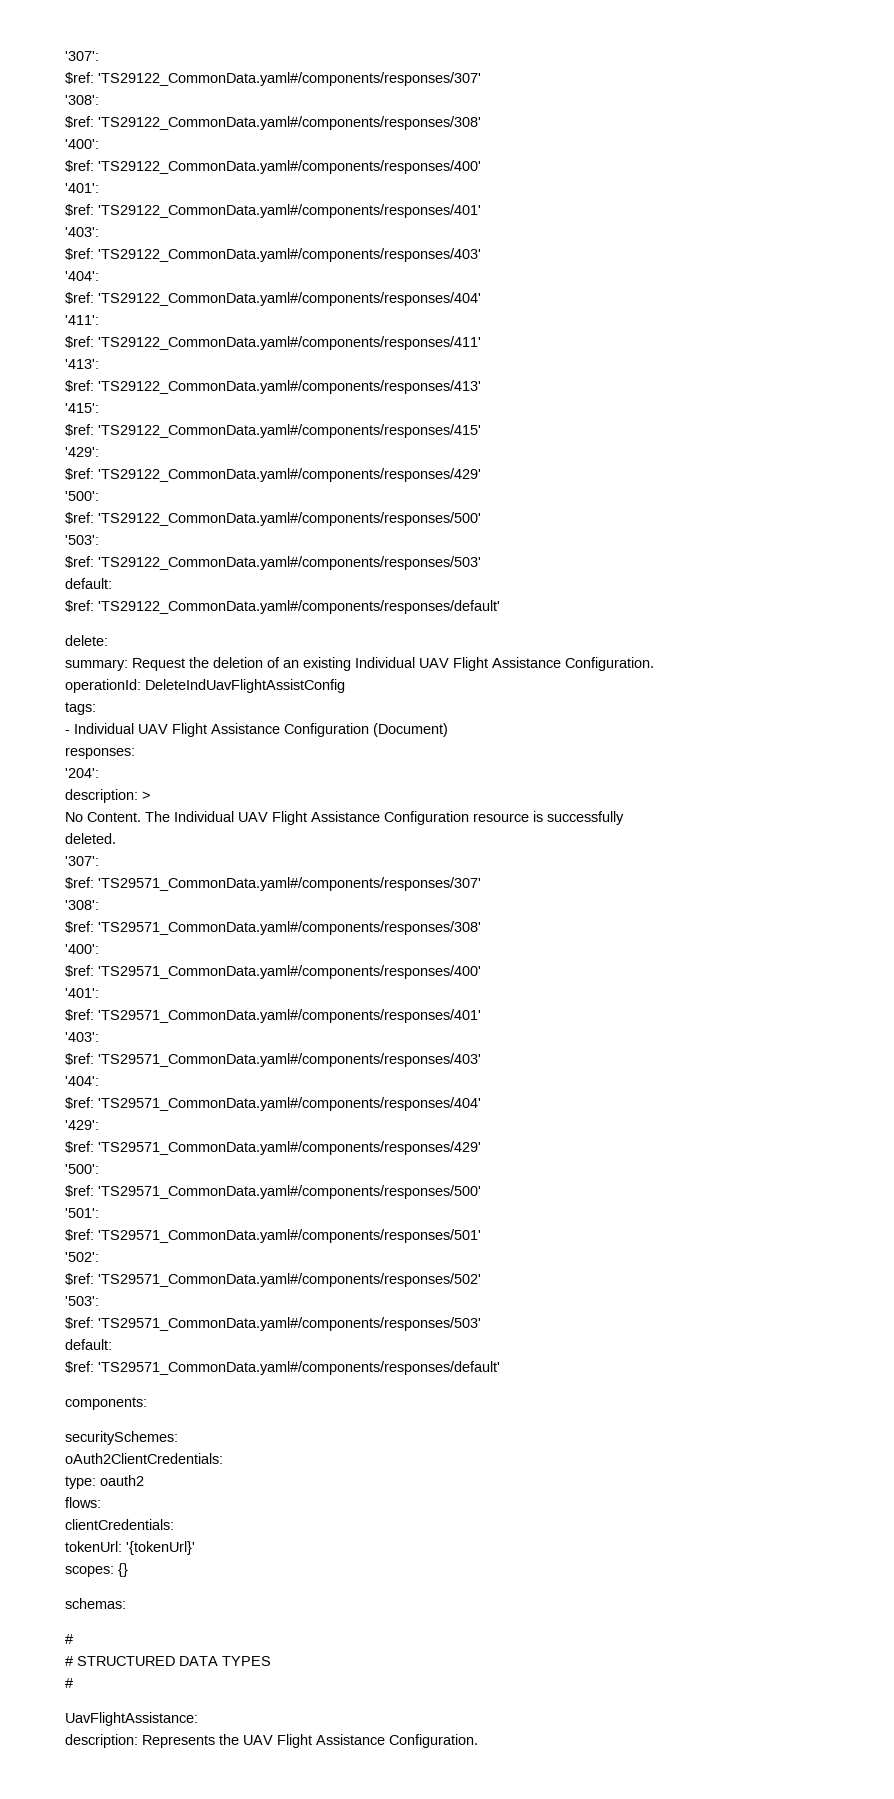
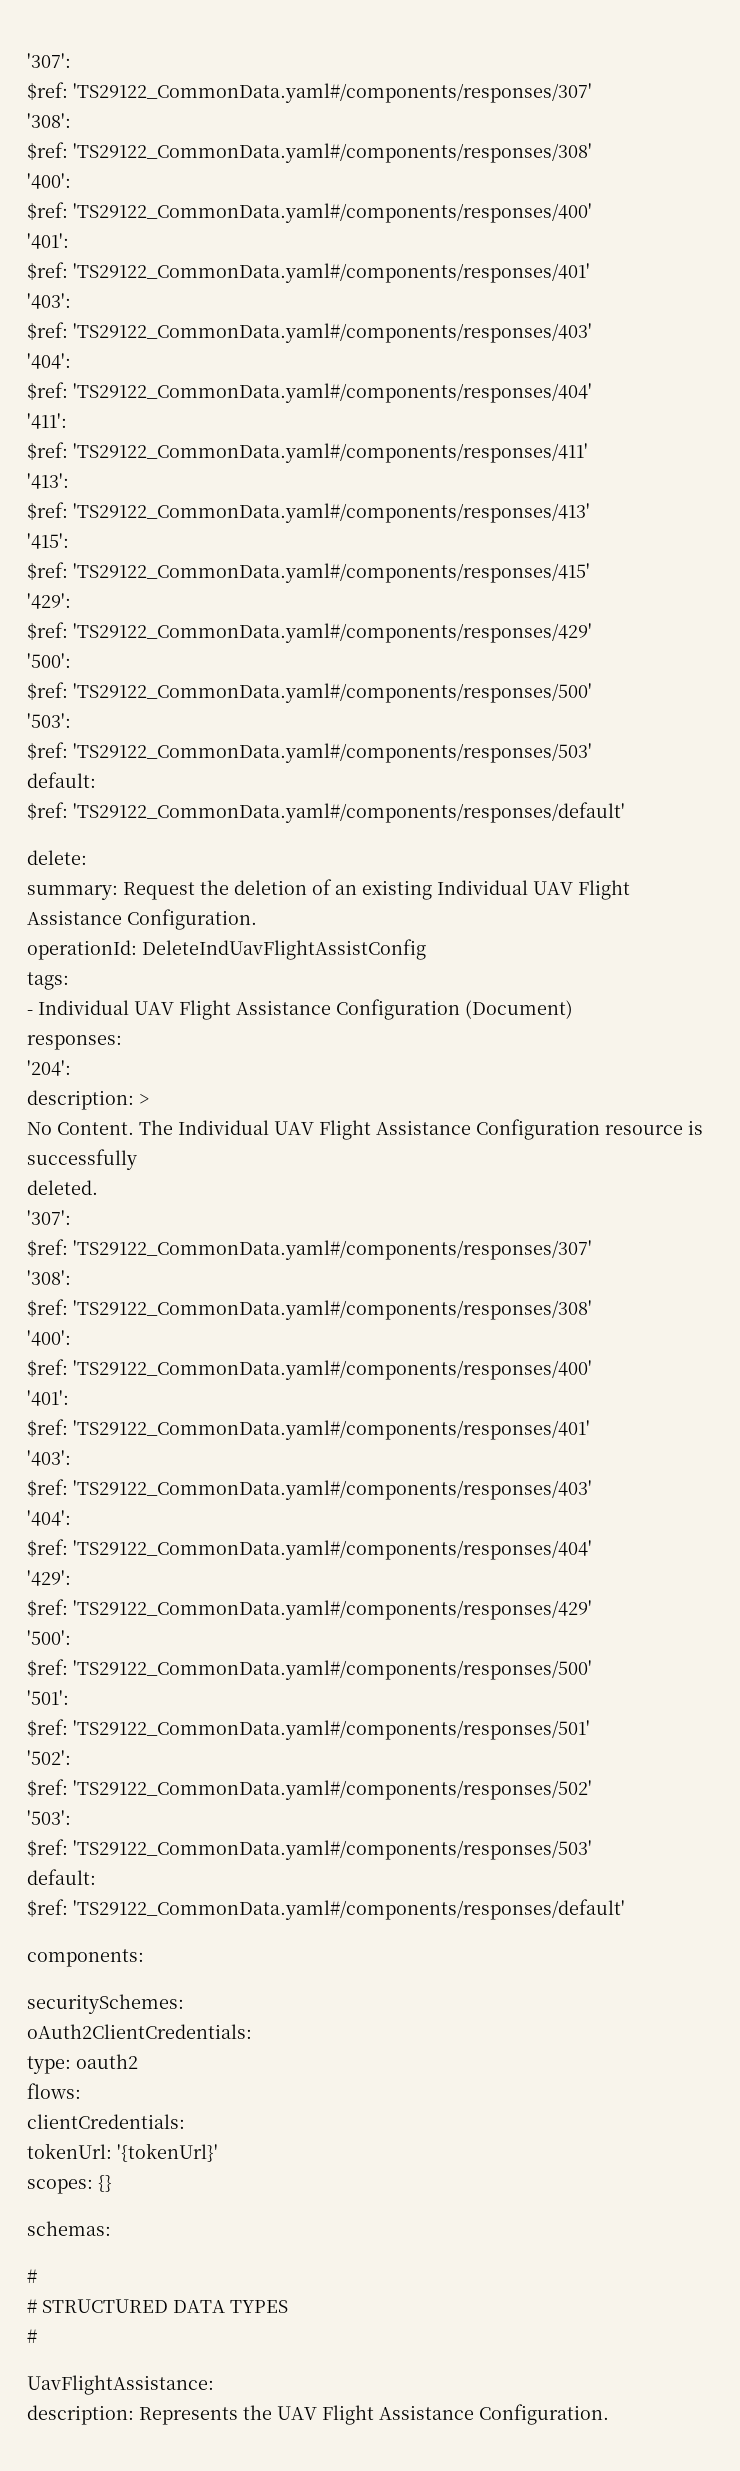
[98,877,481,891] [65,900,99,910] [65,921,481,935] [65,944,99,954] [65,965,481,979] [65,988,99,998] [65,1009,481,1023] [65,1032,99,1042] [65,1053,481,1067] [65,1076,99,1086] [65,1097,481,1111] [65,1120,99,1130] [65,1141,481,1155] [65,1164,99,1174] [65,1185,481,1199] 'TS29571_CommonData.yaml#/components/responses/307' // '308': // $ref: 'TS29571_CommonData.yaml#/components/responses/308' // '400': // $ref: 'TS29571_CommonData.yaml#/components/responses/400' // '401': // $ref: 'TS29571_CommonData.yaml#/components/responses/401' // '403': // $ref: 'TS29571_CommonData.yaml#/components/responses/403' // '404': // $ref: 'TS29571_CommonData.yaml#/components/responses/404' // '429': // $ref: 'TS29571_CommonData.yaml#/components/responses/429' // '500': // $ref: 'TS29571_CommonData.yaml#/components/responses/500' -> [73,1240,592,1260] [27,1270,71,1285] [27,1299,592,1320] [27,1330,71,1346] [27,1359,592,1380] [27,1390,69,1406] [27,1419,590,1440] [27,1450,71,1466] [27,1479,592,1500] [27,1510,71,1526] [27,1539,592,1560] [27,1570,71,1586] [27,1599,592,1620] [27,1630,71,1645] [27,1659,592,1680] 'TS29122_CommonData.yaml#/components/responses/307' // '308': // $ref: 'TS29122_CommonData.yaml#/components/responses/308' // '400': // $ref: 'TS29122_CommonData.yaml#/components/responses/400' // '401': // $ref: 'TS29122_CommonData.yaml#/components/responses/401' // '403': // $ref: 'TS29122_CommonData.yaml#/components/responses/403' // '404': // $ref: 'TS29122_CommonData.yaml#/components/responses/404' // '429': // $ref: 'TS29122_CommonData.yaml#/components/responses/429' // '500': // $ref: 'TS29122_CommonData.yaml#/components/responses/500'
[98,1229,481,1243] 'TS29571_CommonData.yaml#/components/responses/501' -> [73,1720,590,1740] 'TS29122_CommonData.yaml#/components/responses/501'
[98,1273,481,1287] [65,1296,99,1306] [65,1317,481,1331] [65,1339,112,1350] [65,1361,500,1375] 'TS29571_CommonData.yaml#/components/responses/502' // '503': // $ref: 'TS29571_CommonData.yaml#/components/responses/503' // default: // $ref: 'TS29571_CommonData.yaml#/components/responses/default' -> [73,1780,592,1800] [27,1810,71,1825] [27,1839,592,1860] [27,1869,96,1885] [27,1899,625,1920] 'TS29122_CommonData.yaml#/components/responses/502' // '503': // $ref: 'TS29122_CommonData.yaml#/components/responses/503' // default: // $ref: 'TS29122_CommonData.yaml#/components/responses/default'

